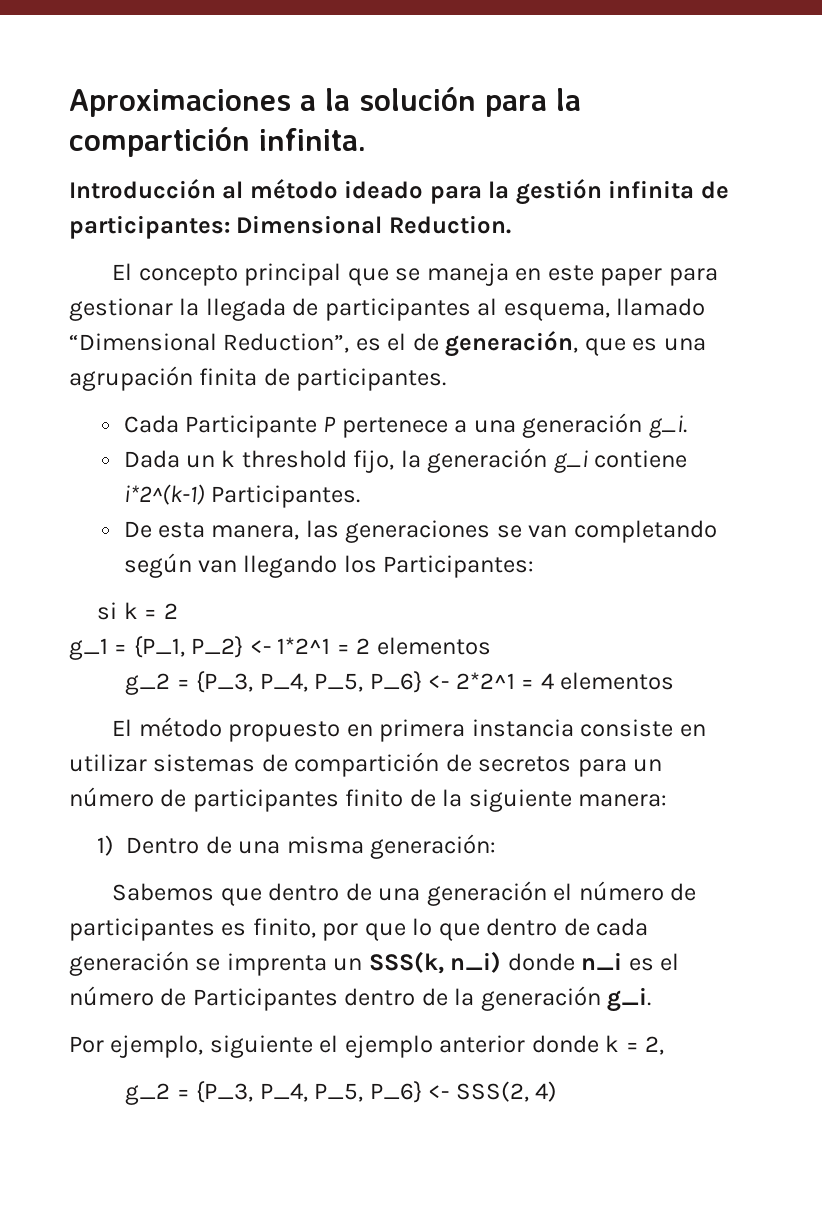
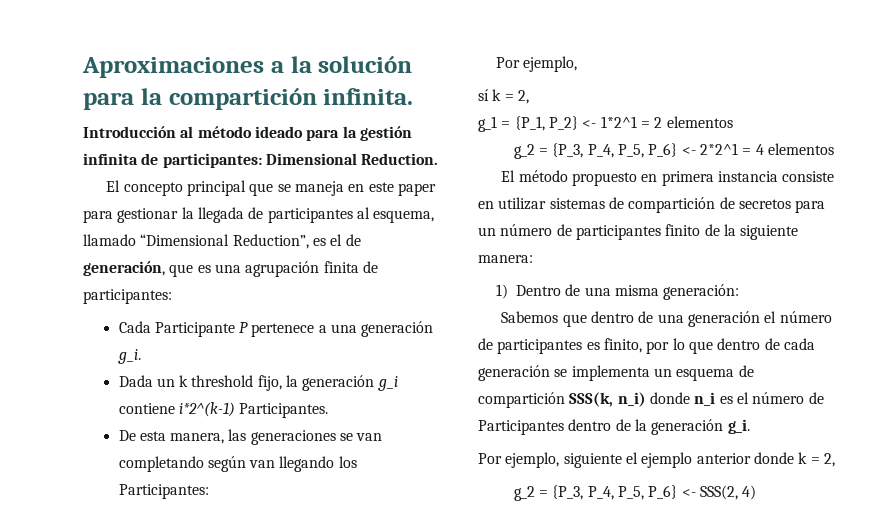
[296,368,447,391] participantes. -> [83,289,172,304] participantes:
[97,602,178,620] si k = 2 -> [495,56,578,72] [478,89,529,104] Por ejemplo, // sí k = 2,
[364,923,406,941] que -> (670, 347) none
[226,953,363,976] imprenta un -> [571,365,754,381] [478,392,565,408] implementa un esquema de compartición

